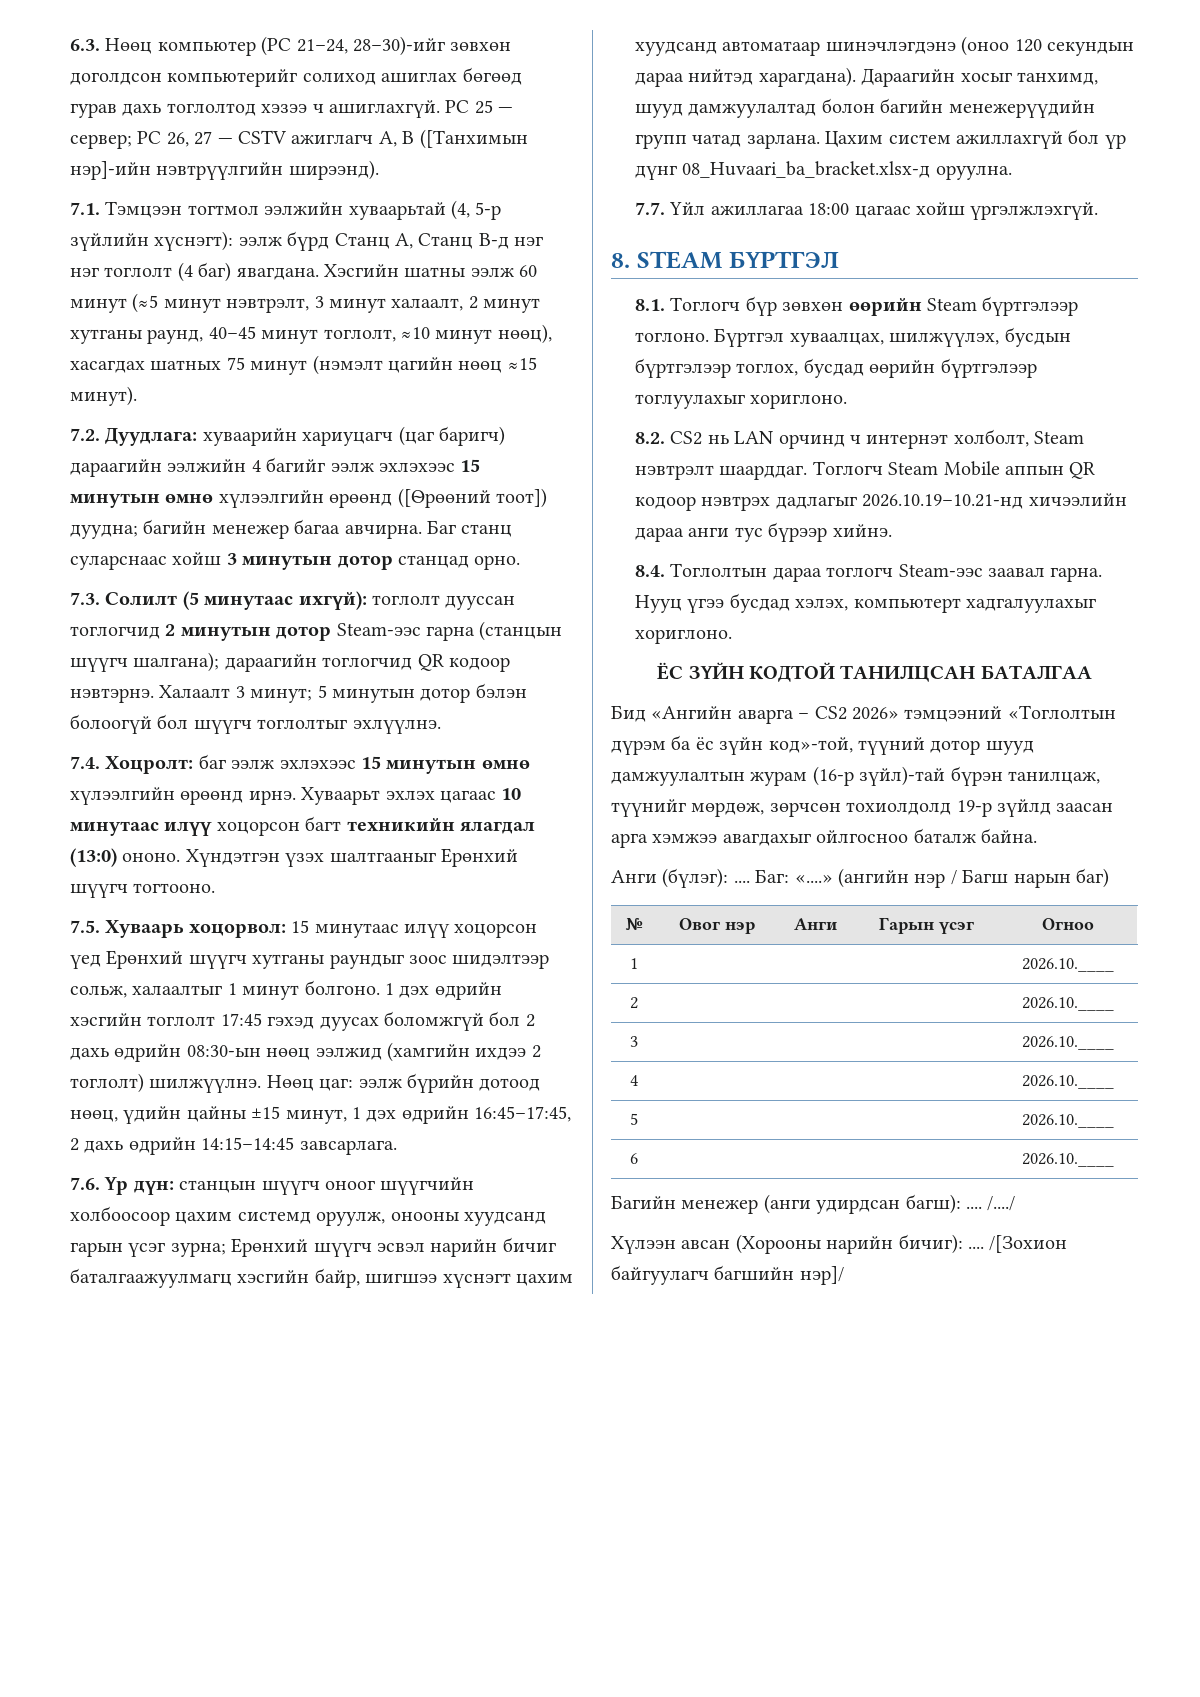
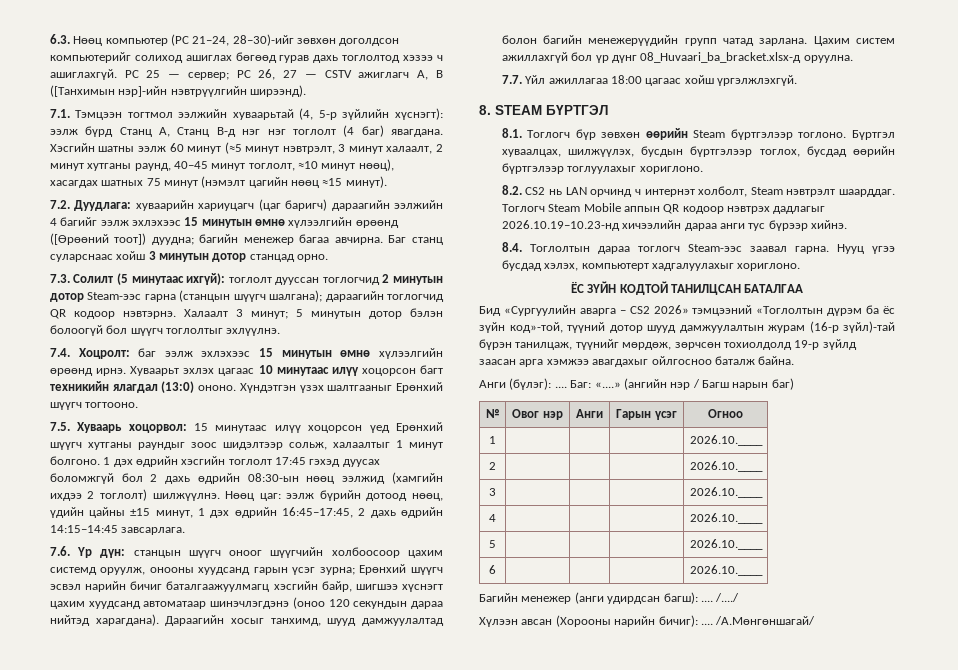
[862,494,1024,509] 2026.10.19–10.21-нд -> [501,220,620,231] 2026.10.19–10.23-нд
[651,706,733,719] «Ангийн -> [503,305,576,316] «Сургуулийн
[989,1235,1068,1253] [611,1265,844,1285] /[Зохион байгуулагч багшийн нэр]/ -> [715,616,816,625] /А.Мөнгөншагай/

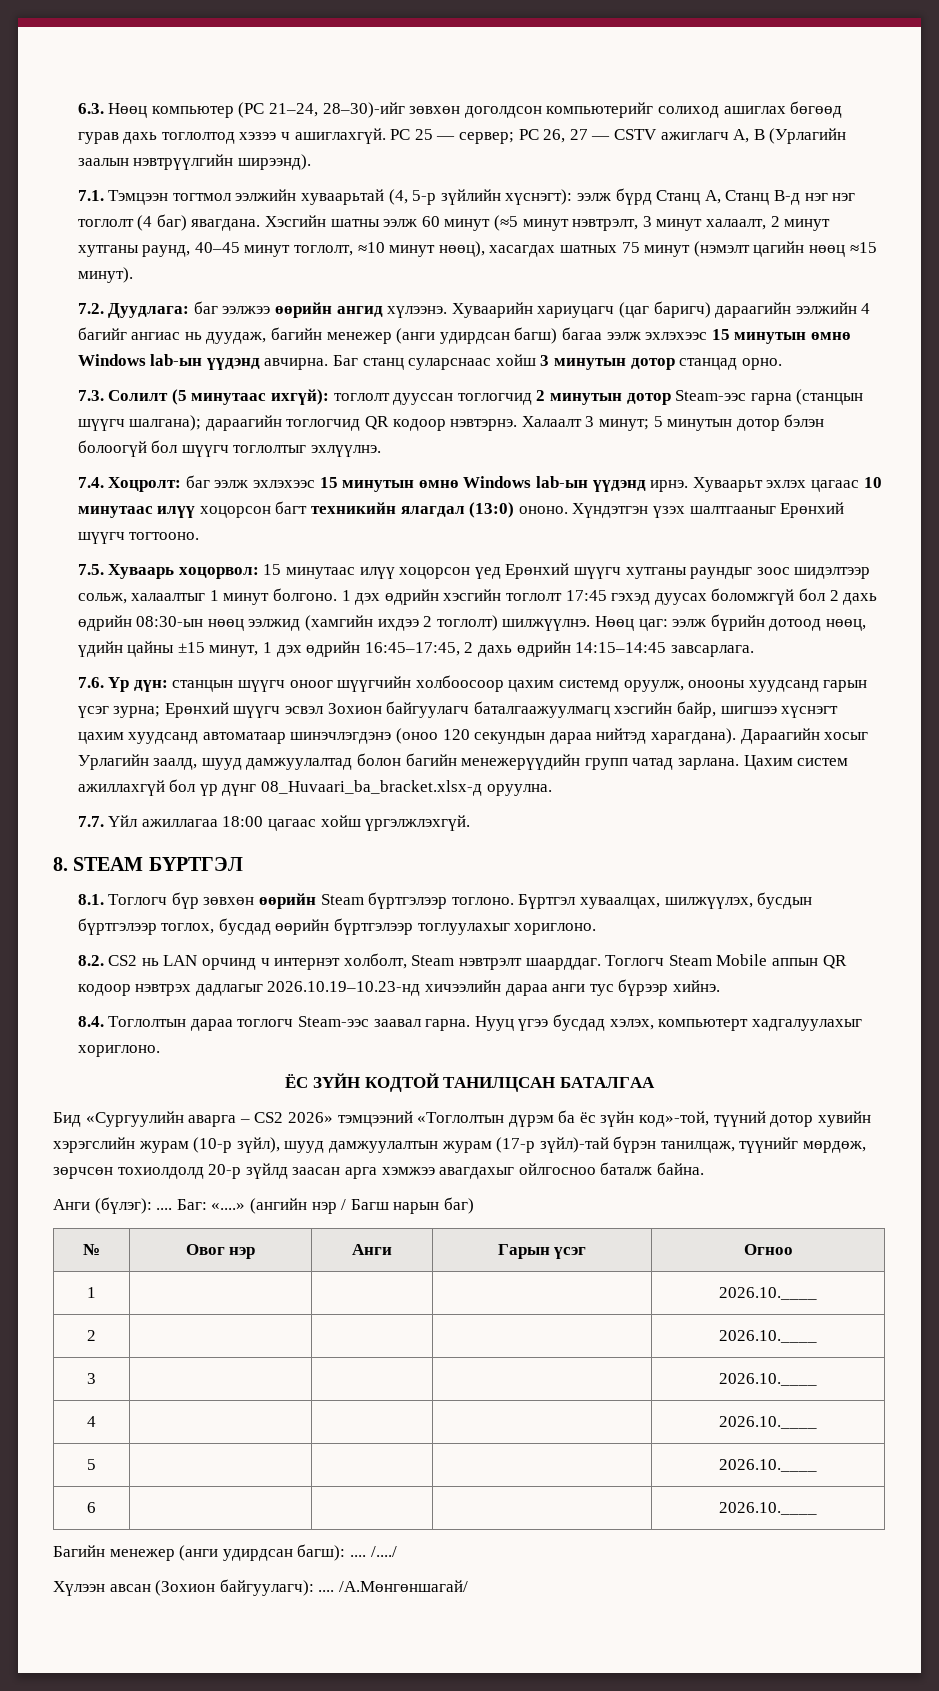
[49,85,168,97] ([Танхимын нэр]-ийн -> [769,128,847,144] [77,158,129,166] (Урлагийн заалын
[135,200,194,211] хуваарийн -> [193,301,533,318] баг ээлжээ өөрийн ангид хүлээнэ. Хуваарийн
[100,217,399,228] [49,233,330,245] ээлж эхлэхээс 15 минутын өмнө хүлээлгийн өрөөнд ([Өрөөний тоот]) дуудна; багийн менежер багаа -> [131,327,851,344] [77,354,260,370] ангиас нь дуудаж, багийн менежер (анги удирдсан багш) багаа ээлж эхлэхээс 15 минутын өмнө Windows lab-ын үүдэнд
[378,348,443,359] [49,368,93,376] хүлээлгийн өрөөнд -> [463,476,646,492] Windows lab-ын үүдэнд
[85,581,163,592] нарийн бичиг -> [327,701,470,718] Зохион байгуулагч
[270,618,321,626] танхимд, -> [77,754,198,770] Урлагийн заалд,
(643, 329) none -> [817,1111,871,1127] [53,1137,280,1153] хувийн хэрэгслийн журам (10-р зүйл),
[809,321,839,333] (16-р -> [496,1137,536,1153] (17-р
[794,340,820,350] 19-р -> [208,1164,242,1179] 20-р
[555,615,698,627] (Хорооны нарийн бичиг): -> [155,1579,314,1596] (Зохион байгуулагч):

